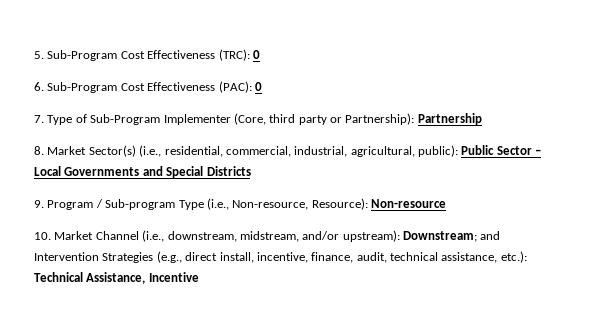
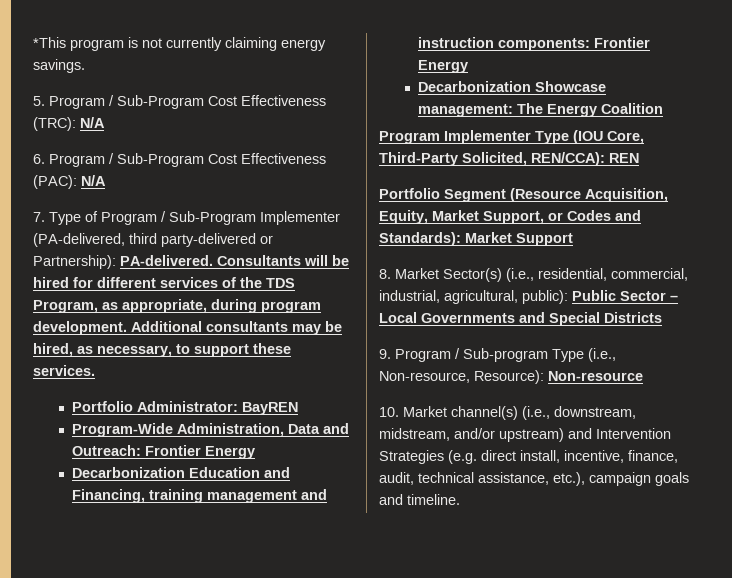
[34,51,44,59] 5. -> [33,37,326,51] [33,59,85,73] [33,95,114,109] *This program is not currently claiming energy savings. // 5. Program /
[252,50,260,59] 0 -> [80,117,105,128] N/A
(44, 86) none -> [49,153,114,167] Program /
[254,82,262,91] 0 -> [81,175,106,186] N/A
[90,113,482,125] Sub-Program Implementer (Core, third party or Partnership): Partnership -> [101,211,340,225] [33,233,273,247] [33,255,349,269] [33,277,295,288] [33,299,321,313] [33,321,342,335] [33,343,291,357] [33,365,95,376] [71,401,298,415] [71,423,349,437] [71,445,255,459] [71,467,290,478] [71,489,327,503] [417,37,650,51] [417,60,468,73] [417,81,606,92] [417,103,663,117] [379,130,644,144] [379,152,639,166] [379,188,668,202] [379,210,641,224] [379,232,573,246] Program / Sub-Program Implementer (PA-delivered, third party-delivered or Partnership): PA-delivered. Consultants will be hired for different services of the TDS Program, as appropriate, during program development. Additional consultants may be hired, as necessary, to support these services. // Portfolio Administrator: BayREN // Program-Wide Administration, Data and Outreach: Frontier Energy // Decarbonization Education and Financing, training management and instruction components: Frontier Energy // Decarbonization Showcase management: The Energy Coalition // Program Implementer Type (IOU Core, Third-Party Solicited, REN/CCA): REN // Portfolio Segment (Resource Acquisition, Equity, Market Support, or Codes and Standards): Market Support
[95,231,139,240] Channel -> [451,406,518,420] channel(s)
[342,230,477,242] upstream): Downstream; -> [499,428,564,442] upstream)
[156,251,182,263] (e.g., -> [448,450,477,464] (e.g.
[500,251,527,263] [34,272,199,284] etc.): Technical Assistance, Incentive -> [553,472,689,486] [379,494,460,505] etc.), campaign goals and timeline.

